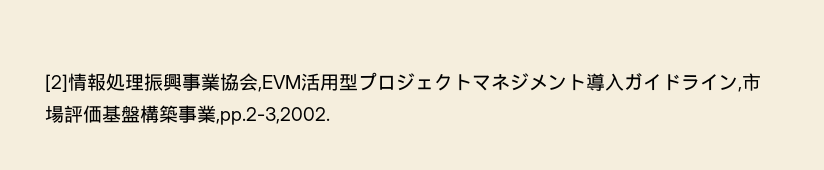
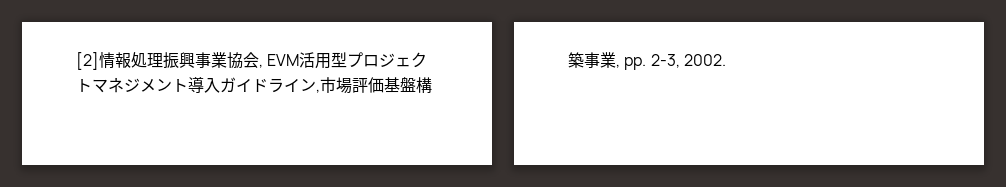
[258,75,301,92] ,EVM -> [259,54,300,68] , EVM
[216,107,330,125] ,pp.2-3,2002. -> [616,54,726,70] , pp. 2-3, 2002.

